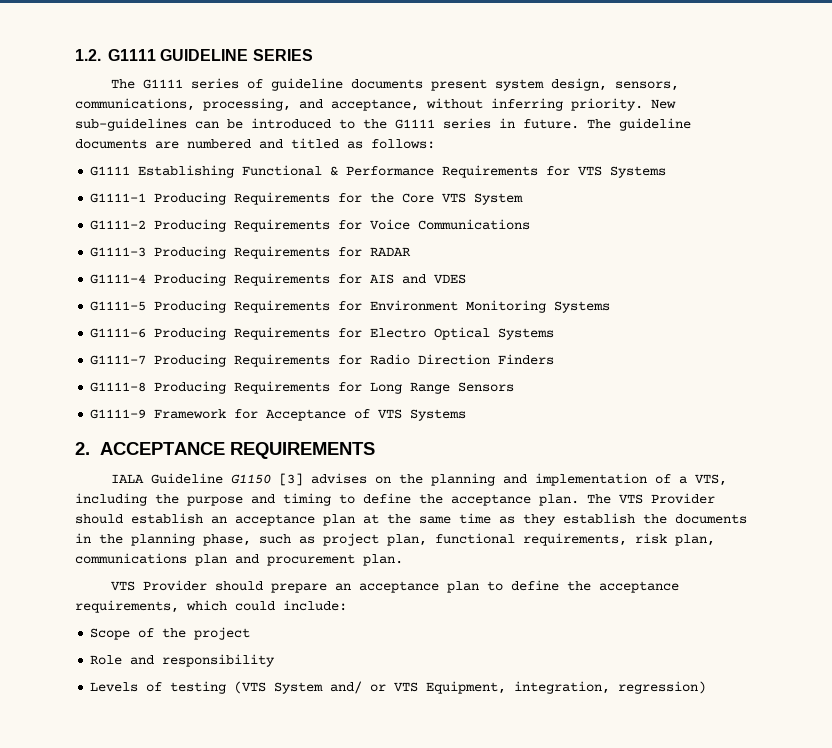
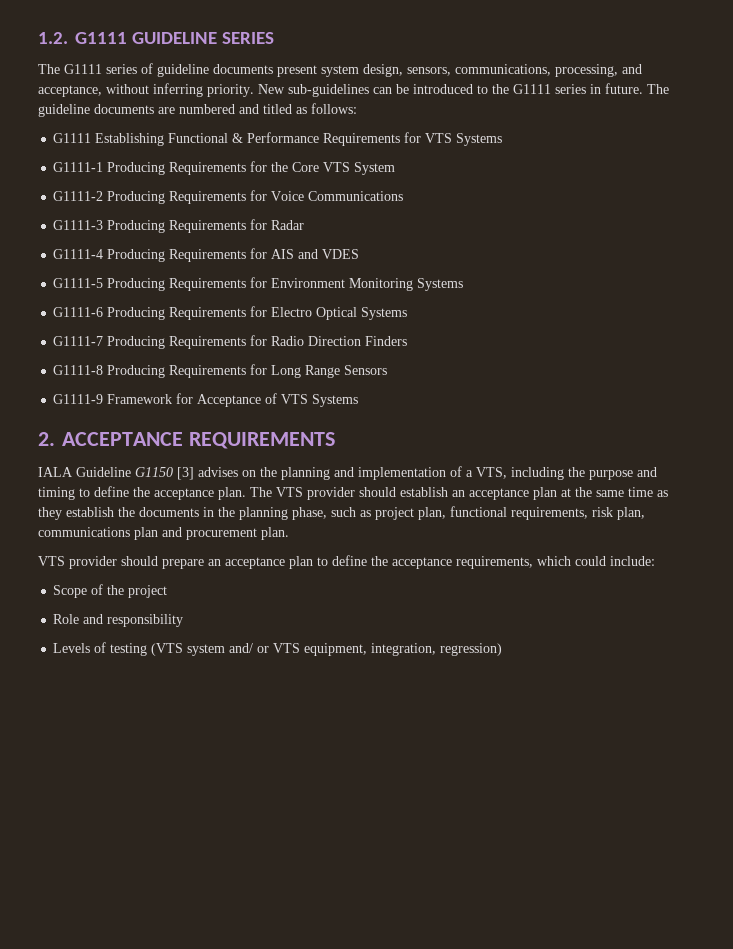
[370,247,412,256] RADAR -> [271,220,305,230] Radar
[651,493,715,504] Provider -> [307,487,355,500] provider
[142,580,207,591] Provider -> [69,556,117,569] provider
[274,682,324,694] System -> [187,644,226,656] system
[426,681,507,694] Equipment, -> [304,643,368,656] equipment,

